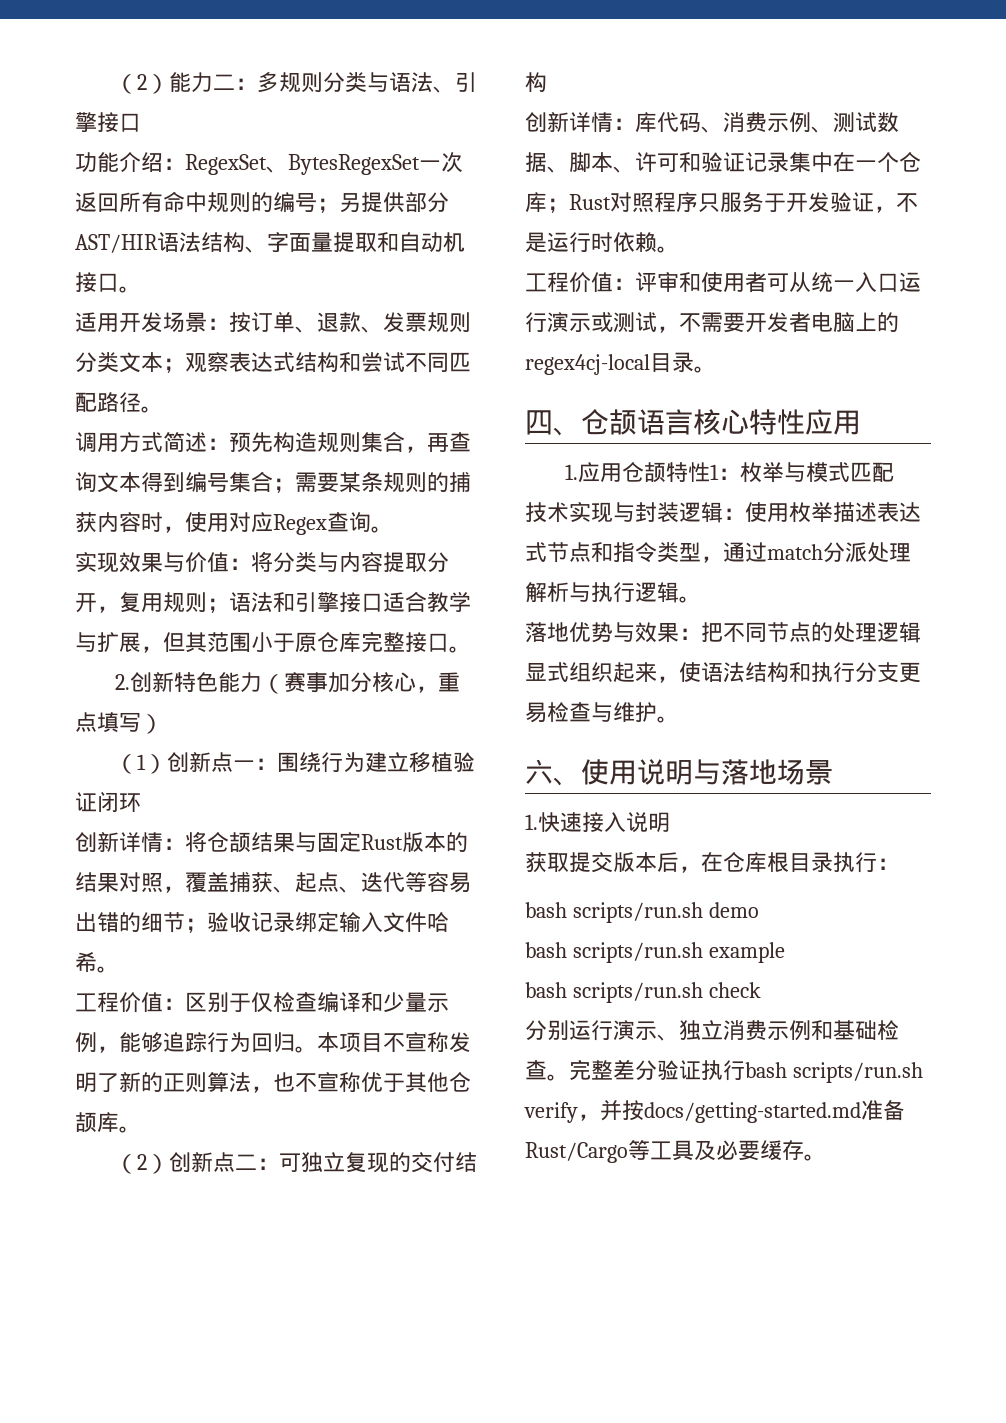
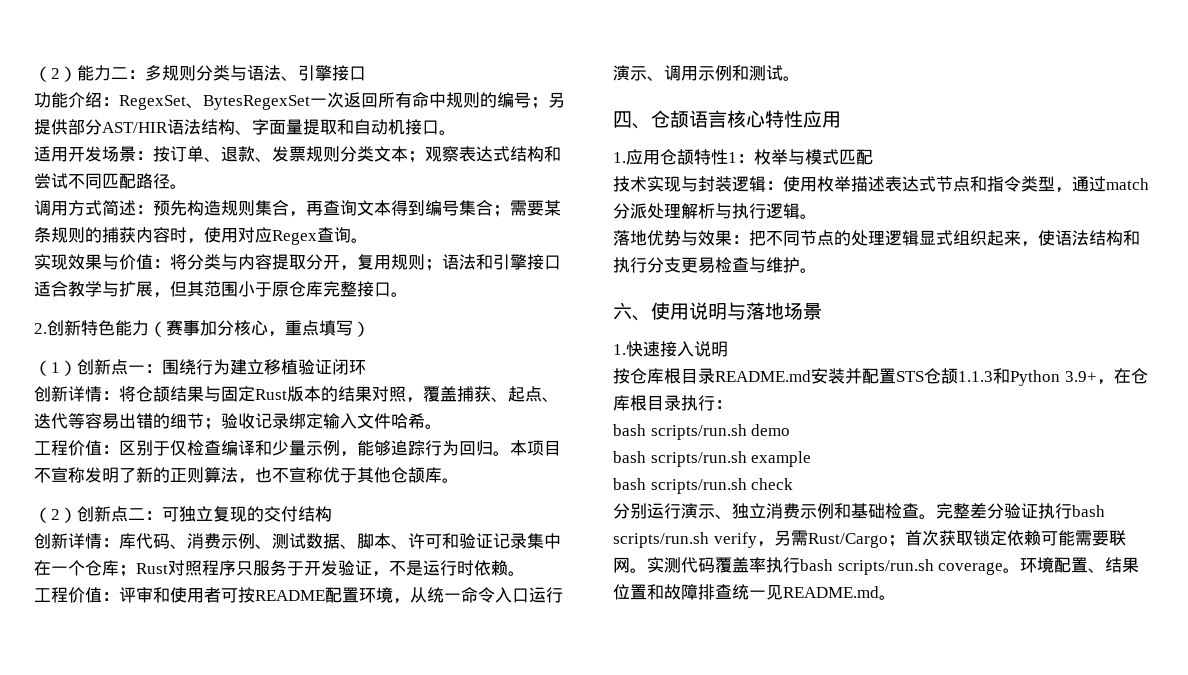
[789,272,921,293] [525,312,899,333] [525,352,694,375] 从统一入口运行演示或测试，不需要开发者电脑上的regex4cj-local目录 -> [238,587,563,604] [613,65,783,81] 按README配置环境，从统一命令入口运行演示、调用示例和测试
[525,852,679,873] 获取提交版本后 -> [613,368,1097,386] 按仓库根目录README.md安装并配置STS仓颉1.1.3和Python 3.9+
[600,1100,905,1123] [525,1140,804,1163] 并按docs/getting-started.md准备Rust/Cargo等工具及必要缓存 -> [773,530,1126,548] [613,557,1140,575] [613,584,879,600] 另需Rust/Cargo；首次获取锁定依赖可能需要联网。实测代码覆盖率执行bash scripts/run.sh coverage。环境配置、结果位置和故障排查统一见README.md

